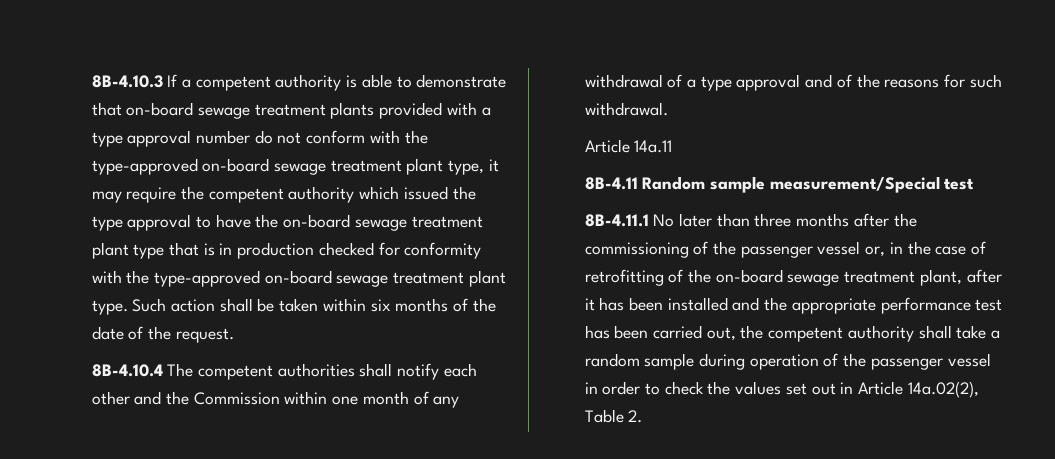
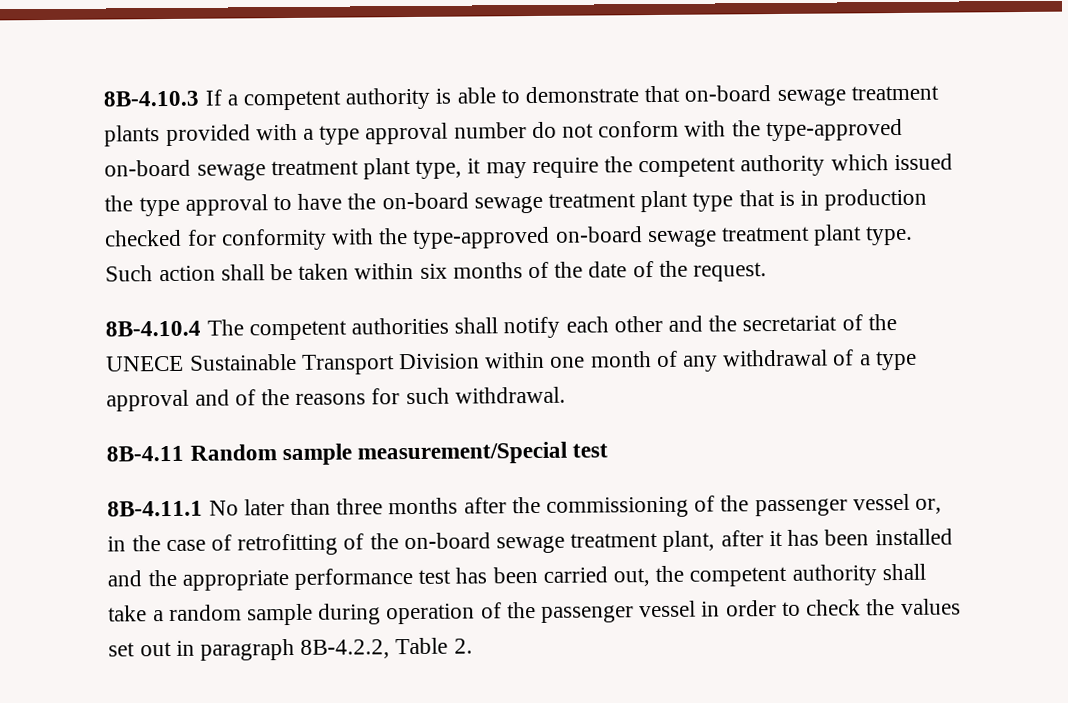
[193,392,280,405] Commission -> [742,314,897,332] [106,353,481,375] secretariat of the UNECE Sustainable Transport Division
[584,139,673,153] // Article 14a.11 -> (566, 395) none
[858,381,979,398] Article 14a.02(2), -> [200,638,391,661] paragraph 8B-4.2.2,

